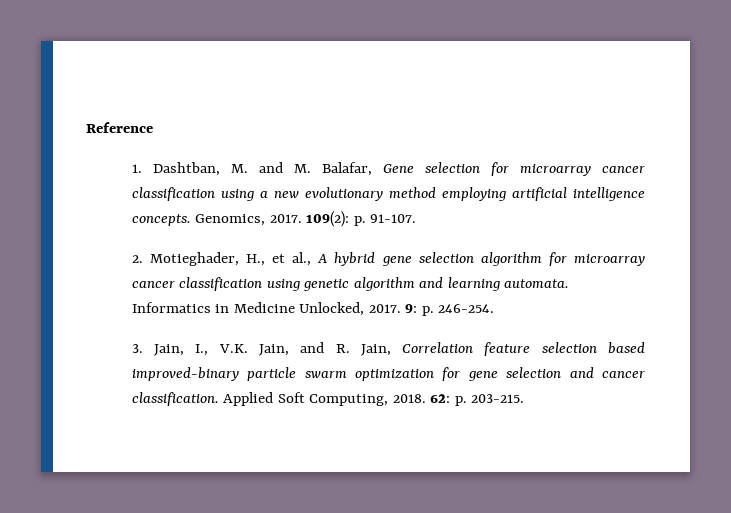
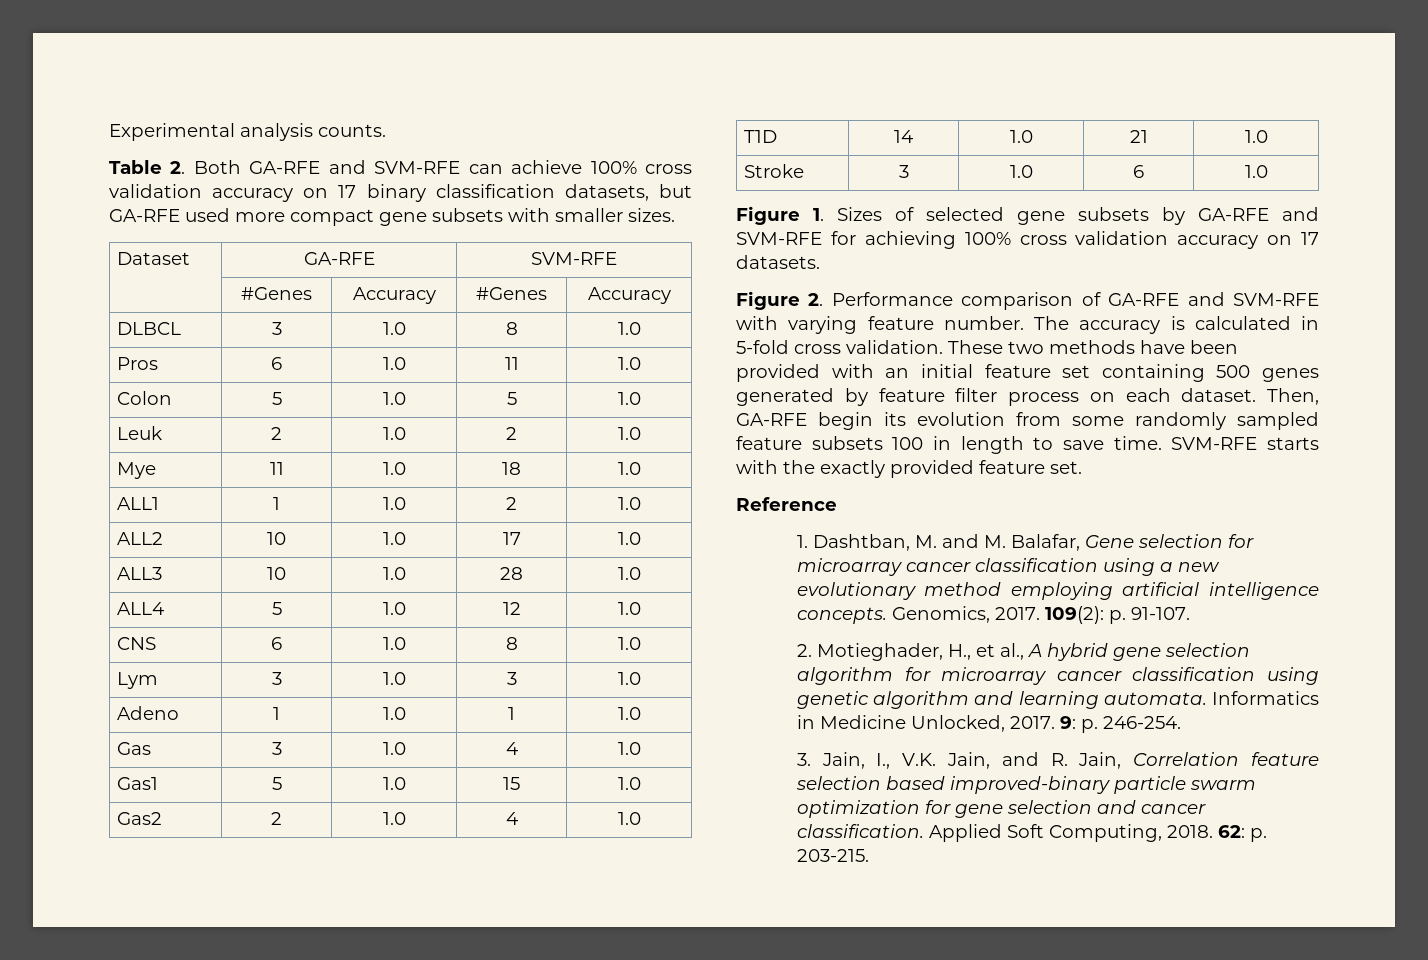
(86, 127) none -> [109,123,386,141] [109,160,693,174] [109,184,692,202] [109,208,675,226] [116,252,190,265] [303,252,375,265] [531,252,617,265] [241,287,312,300] [352,287,436,304] [476,287,547,300] [587,287,671,304] [116,322,181,335] [271,322,282,335] [382,322,406,335] [505,322,518,335] [617,322,641,335] [116,357,158,370] [271,357,282,370] [382,357,406,370] [504,357,519,370] [617,357,641,370] [116,391,172,405] [271,392,282,405] [382,392,406,405] [506,392,517,405] [617,392,641,405] [116,426,162,440] [271,427,282,440] [382,427,406,440] [506,427,517,440] [617,427,641,440] [116,462,156,479] [269,462,284,475] [382,462,406,475] [502,462,521,475] [617,462,641,475] [116,497,159,510] [273,497,280,510] [382,497,406,510] [506,497,517,510] [617,497,641,510] [116,532,163,545] [267,532,286,545] [382,532,406,545] [502,532,521,545] [617,532,641,545] [116,567,162,580] [267,567,286,580] [382,567,406,580] [500,567,523,580] [617,567,641,580] [116,602,164,615] [271,602,282,615] [382,602,406,615] [502,602,521,615] [617,602,641,615] [116,637,156,650] [271,637,282,650] [382,637,406,650] [505,637,518,650] [617,637,641,650] [116,672,158,689] [271,672,282,685] [382,672,406,685] [506,672,517,685] [617,672,641,685] [116,706,179,720] [273,707,280,720] [382,707,406,720] [508,707,515,720] [617,707,641,720] [116,742,151,755] [271,742,282,755] [382,742,406,755] [505,742,518,755] [617,742,641,755] [116,777,158,790] [271,777,282,790] [382,777,406,790] [503,777,520,790] [617,777,641,790] [116,812,162,825] [271,812,282,825] [382,812,406,825] [505,812,518,825] [617,812,641,825] [743,130,777,143] [894,130,913,143] [1009,130,1033,143] [1129,130,1148,143] [1244,130,1268,143] [743,164,804,178] [898,165,909,178] [1009,165,1033,178] [1133,165,1144,178] [1244,165,1268,178] [736,206,1319,225] [736,231,1319,249] [736,255,820,269] [736,291,1319,310] [736,316,1319,334] [736,340,1238,354] [736,364,1319,382] [736,388,1319,406] [736,412,1319,430] [736,436,1319,454] [736,460,1082,478] Experimental analysis counts. // Table 2. Both GA-RFE and SVM-RFE can achieve 100% cross validation accuracy on 17 binary classification datasets, but GA-RFE used more compact gene subsets with smaller sizes. // Dataset | GA-RFE | SVM-RFE // | #Genes | Accuracy | #Genes | Accuracy // DLBCL | 3 | 1.0 | 8 | 1.0 // Pros | 6 | 1.0 | 11 | 1.0 // Colon | 5 | 1.0 | 5 | 1.0 // Leuk | 2 | 1.0 | 2 | 1.0 // Mye | 11 | 1.0 | 18 | 1.0 // ALL1 | 1 | 1.0 | 2 | 1.0 // ALL2 | 10 | 1.0 | 17 | 1.0 // ALL3 | 10 | 1.0 | 28 | 1.0 // ALL4 | 5 | 1.0 | 12 | 1.0 // CNS | 6 | 1.0 | 8 | 1.0 // Lym | 3 | 1.0 | 3 | 1.0 // Adeno | 1 | 1.0 | 1 | 1.0 // Gas | 3 | 1.0 | 4 | 1.0 // Gas1 | 5 | 1.0 | 15 | 1.0 // Gas2 | 2 | 1.0 | 4 | 1.0 // T1D | 14 | 1.0 | 21 | 1.0 // Stroke | 3 | 1.0 | 6 | 1.0 // Figure 1. Sizes of selected gene subsets by GA-RFE and SVM-RFE for achieving 100% cross validation accuracy on 17 datasets. // Figure 2. Performance comparison of GA-RFE and SVM-RFE with varying feature number. The accuracy is calculated in 5-fold cross validation. These two methods have been provided with an initial feature set containing 500 genes generated by feature filter process on each dataset. Then, GA-RFE begin its evolution from some randomly sampled feature subsets 100 in length to save time. SVM-RFE starts with the exactly provided feature set. //

